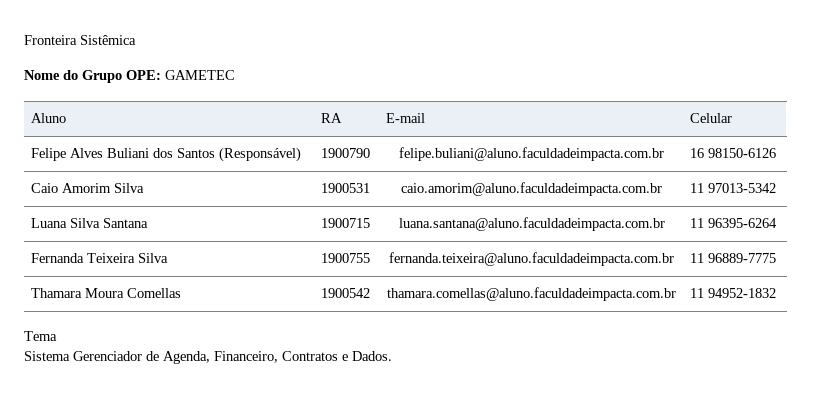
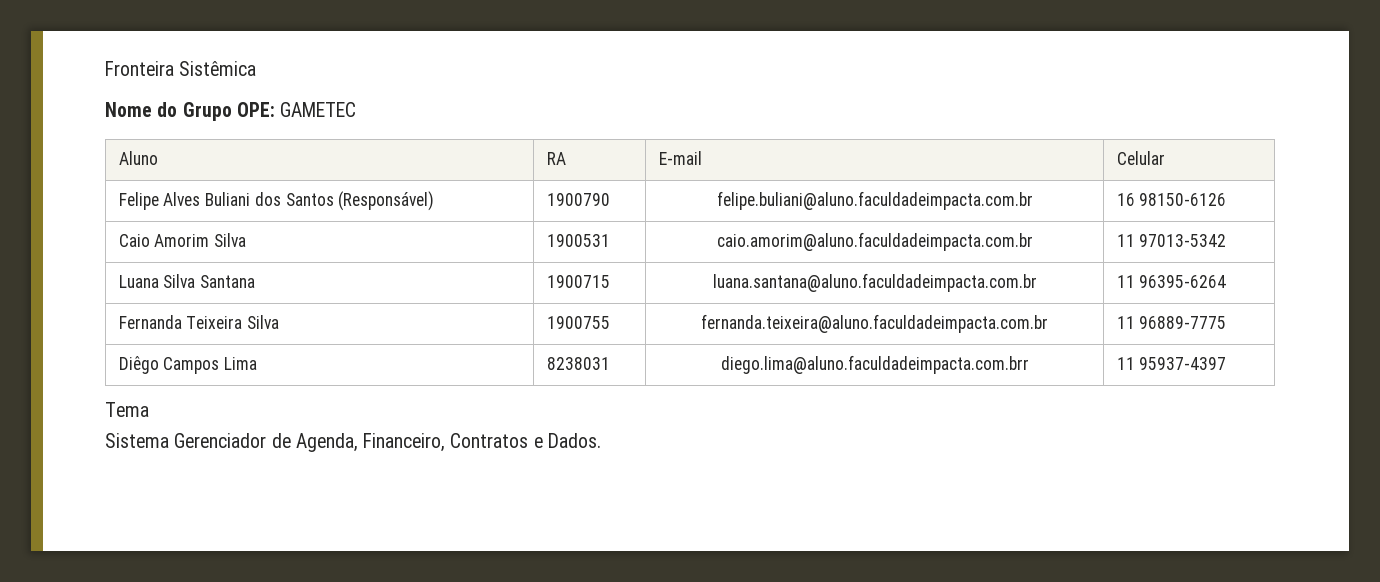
[31,288,182,298] [321,288,371,298] [387,287,676,301] [690,288,777,298] Thamara Moura Comellas | 1900542 | thamara.comellas@aluno.faculdadeimpacta.com.br | 11 94952-1832 -> [118,356,258,374] [546,357,610,370] [720,355,1029,374] [1116,357,1227,370] Diêgo Campos Lima | 8238031 | diego.lima@aluno.faculdadeimpacta.com.brr | 11 95937-4397

